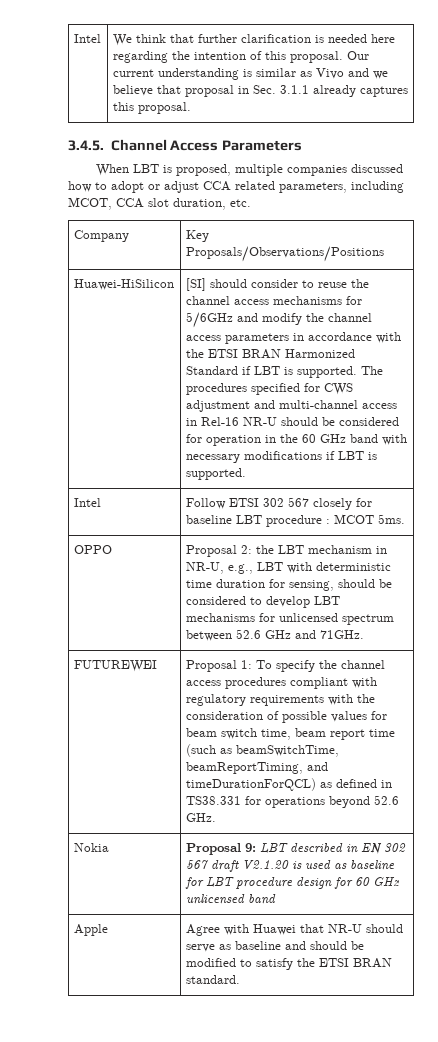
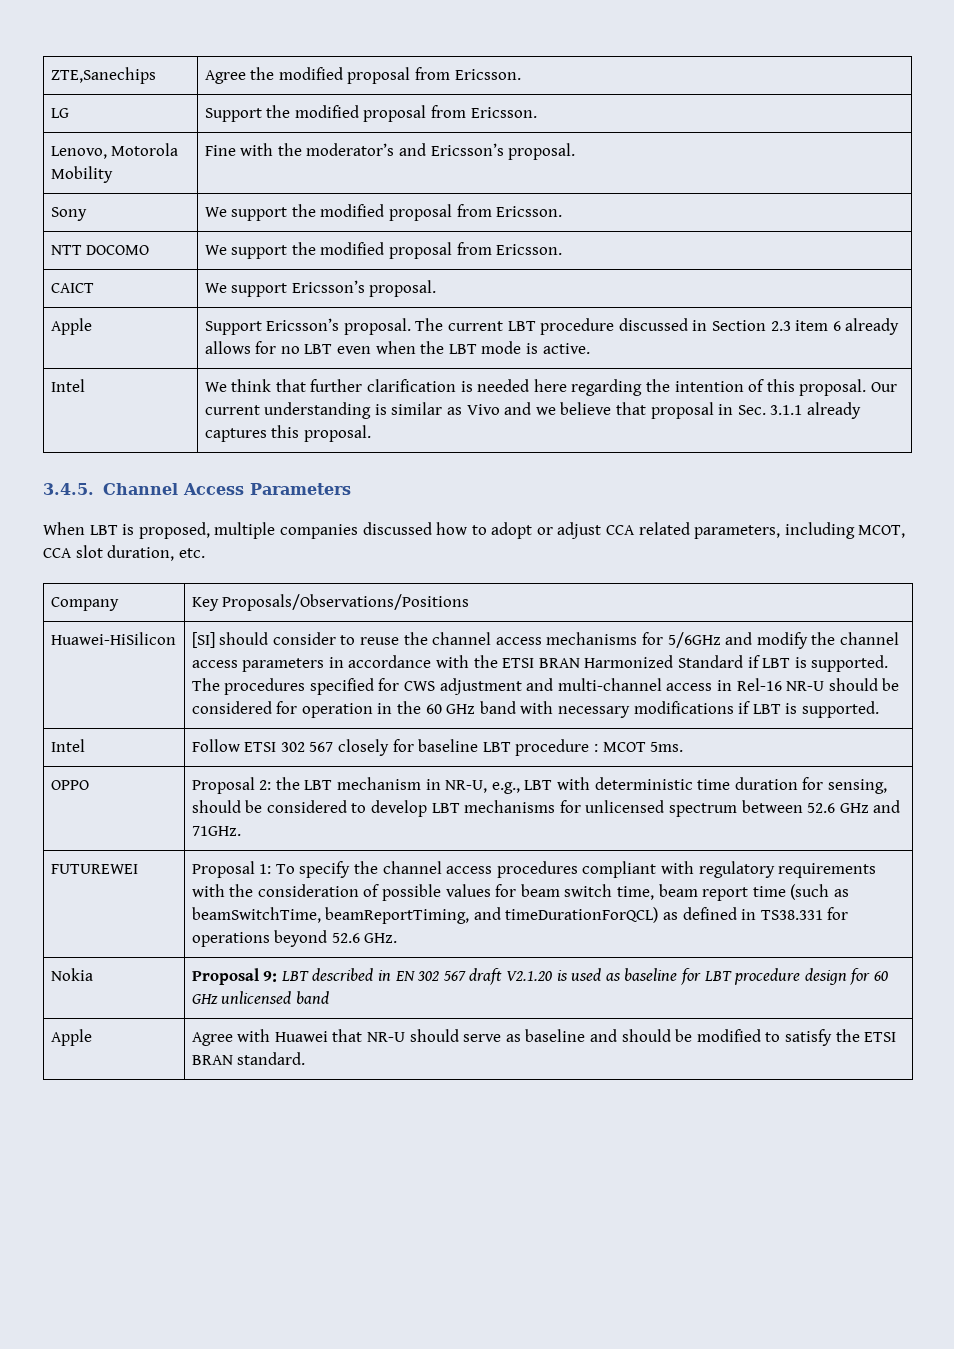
(73, 38) none -> [50,67,156,84] [204,67,521,84] [50,108,69,118] [204,105,537,122] [50,143,179,159] [50,166,113,183] [204,143,576,160] [50,207,87,221] [204,204,563,221] [50,245,150,255] [204,242,563,259] [50,283,94,293] [204,280,437,297] [50,318,92,335] [204,318,900,335] [204,341,590,354] ZTE,Sanechips | Agree the modified proposal from Ericsson. // LG | Support the modified proposal from Ericsson. // Lenovo, Motorola Mobility | Fine with the moderator’s and Ericsson’s proposal. // Sony | We support the modified proposal from Ericsson. // NTT DOCOMO | We support the modified proposal from Ericsson. // CAICT | We support Ericsson’s proposal. // Apple | Support Ericsson’s proposal. The current LBT procedure discussed in Section 2.3 item 6 already allows for no LBT even when the LBT mode is active. //

